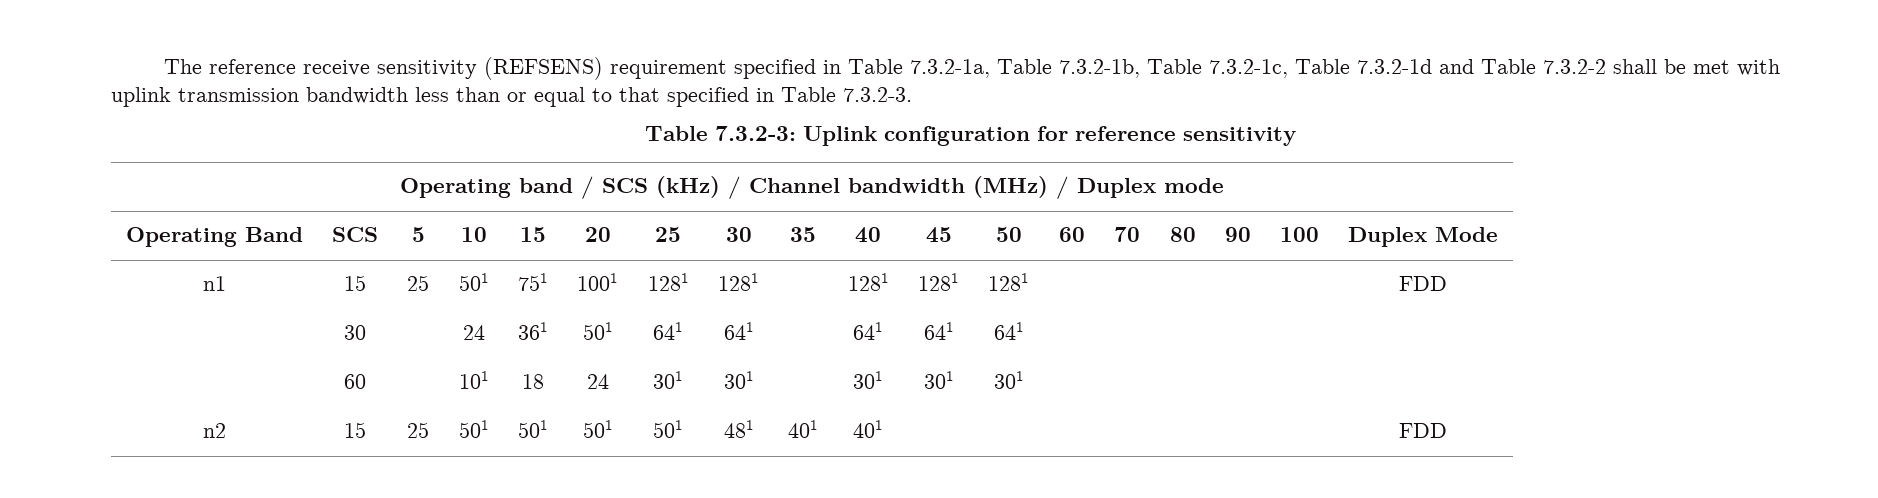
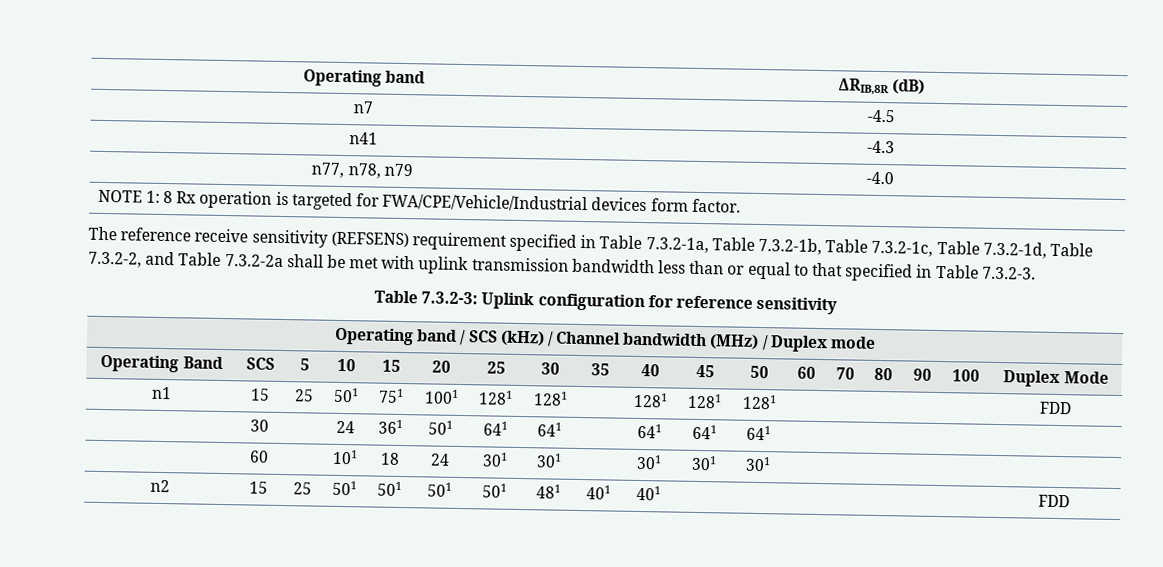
(163, 66) none -> [302,69,426,87] [837,78,926,96] [353,101,374,114] [866,109,895,123] [348,132,378,145] [866,140,895,154] [311,162,413,179] [865,171,894,185] [97,189,741,213] Operating band | ΔRIB,8R (dB) // n7 | -4.5 // n41 | -4.3 // n77, n78, n79 | -4.0 // NOTE 1: 8 Rx operation is targeted for FWA/CPE/Vehicle/Industrial devices form factor. //
[1356,59,1432,74] 7.3.2-1d -> [982,241,1093,259] [88,251,142,268] 7.3.2-1d, Table 7.3.2-2,
[1542,59,1606,74] 7.3.2-2 -> [224,254,284,268] 7.3.2-2a

